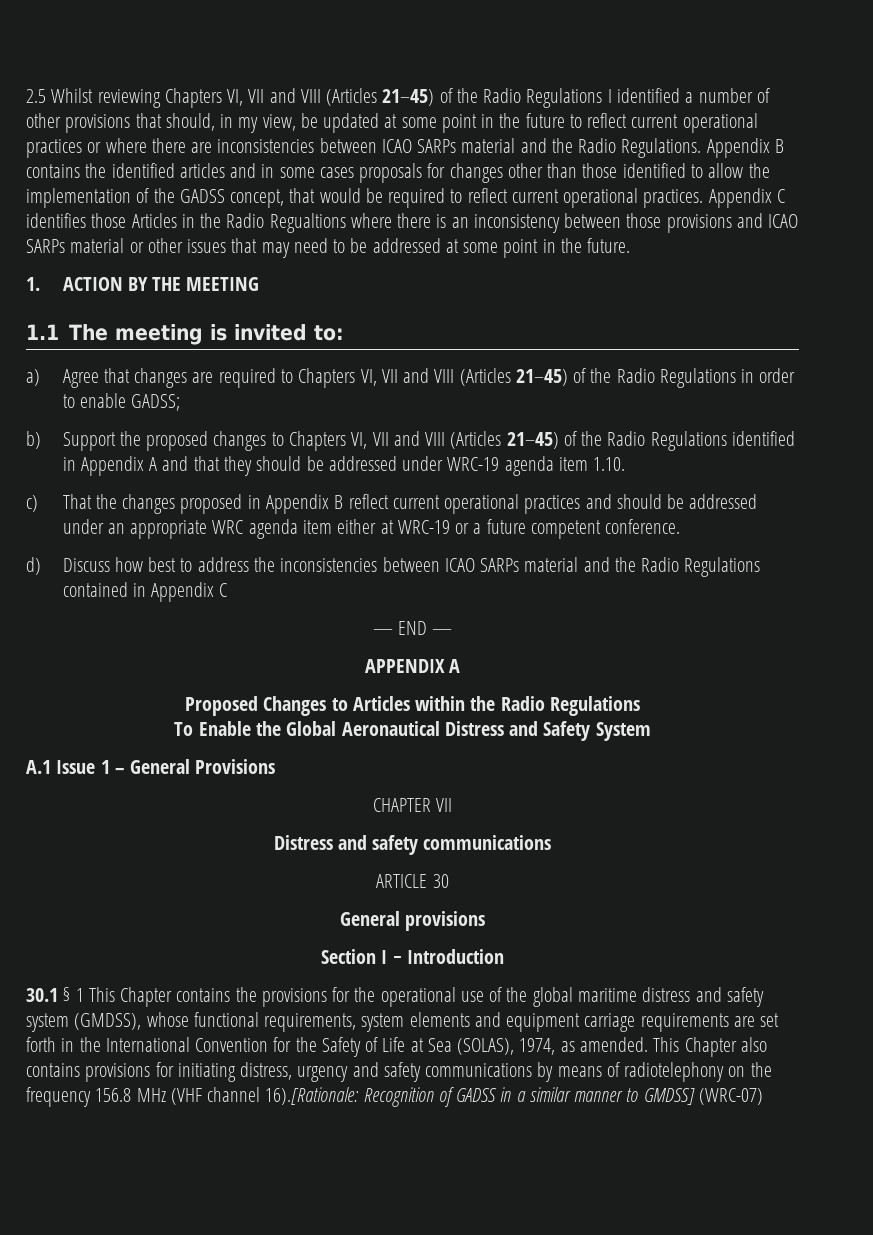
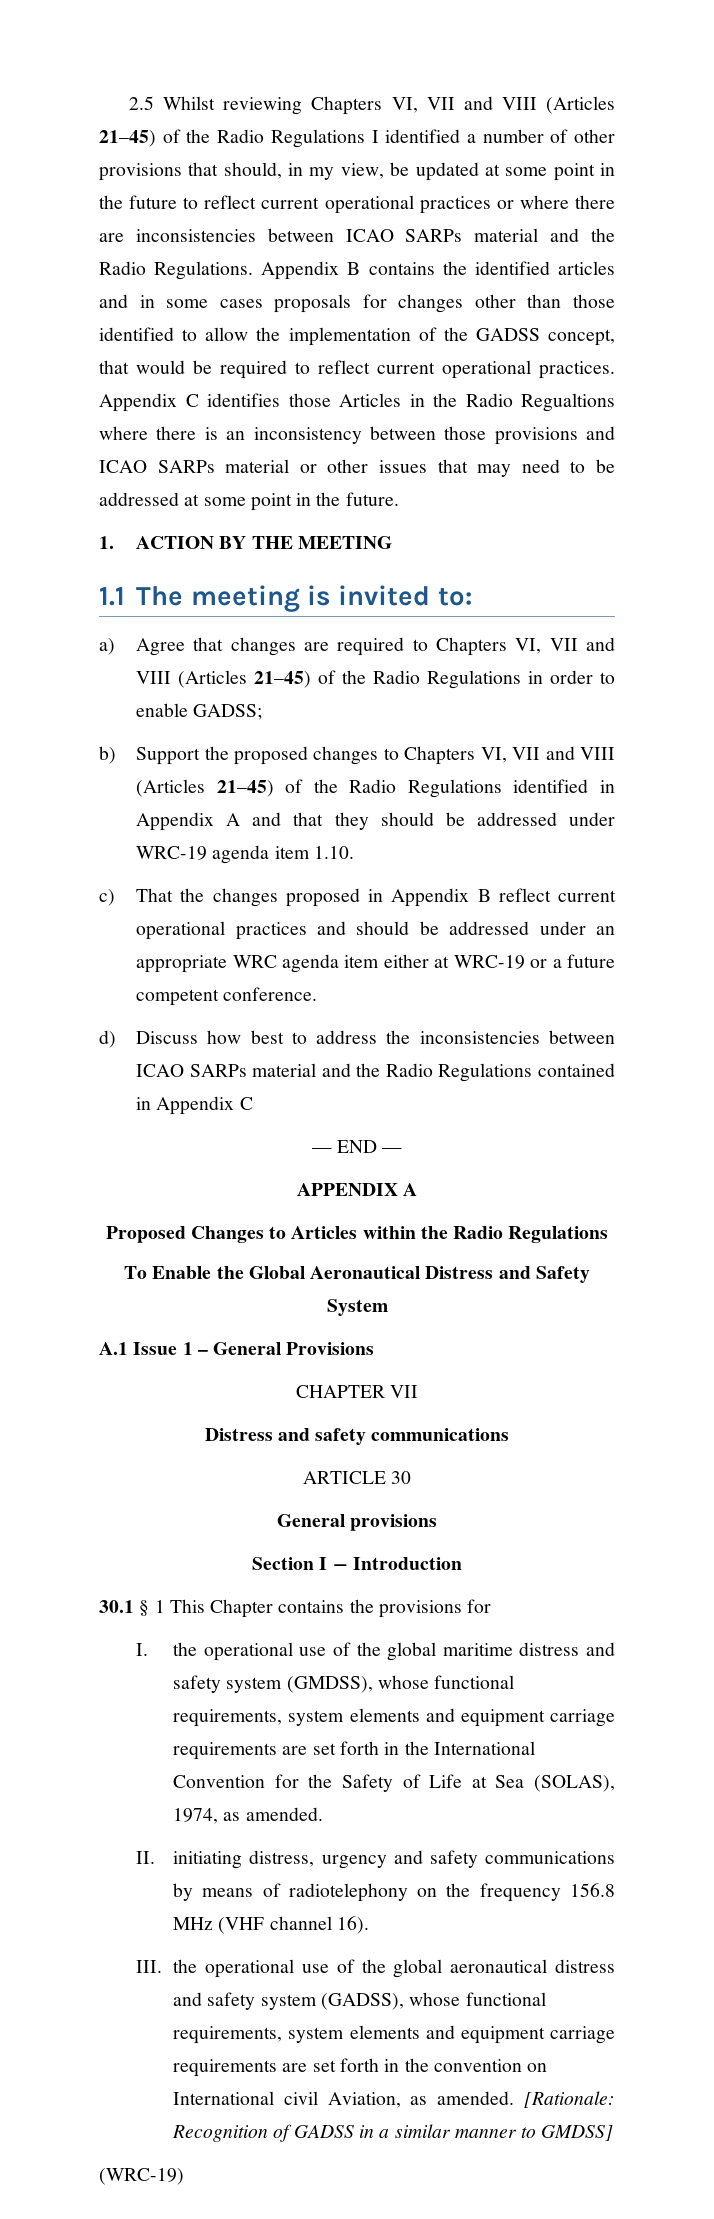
(351, 994) none -> [136,1643,149,1656] // I.
[653,1037,767,1057] [26,1062,174,1082] This Chapter also contains provisions for -> [136,1851,156,1864] // II.
[265,1087,360,1105] 16).[Rationale: -> [336,1916,369,1934] [136,1959,615,1978] [173,1992,546,2010] [173,2025,615,2044] [173,2058,548,2077] [173,2091,615,2108] 16). // III. the operational use of the global aeronautical distress and safety system (GADSS), whose functional requirements, system elements and equipment carriage requirements are set forth in the convention on International civil Aviation, as amended. [Rationale:
[698,1088,763,1105] (WRC-07) -> [99,2168,184,2185] // (WRC-19)

